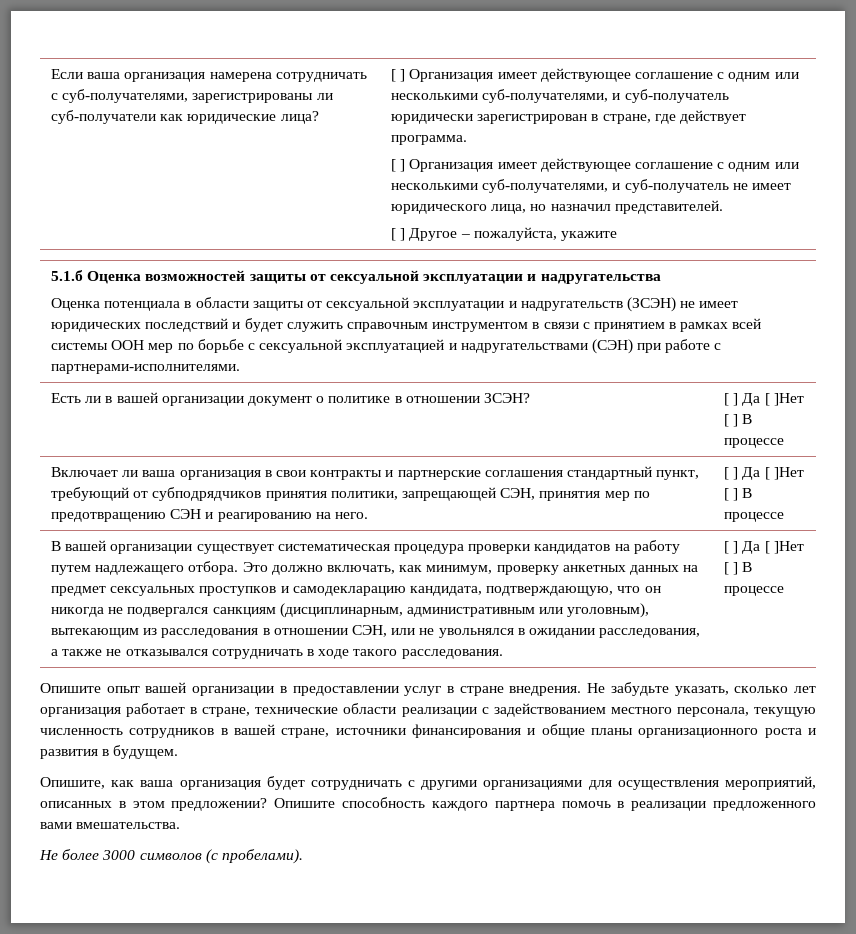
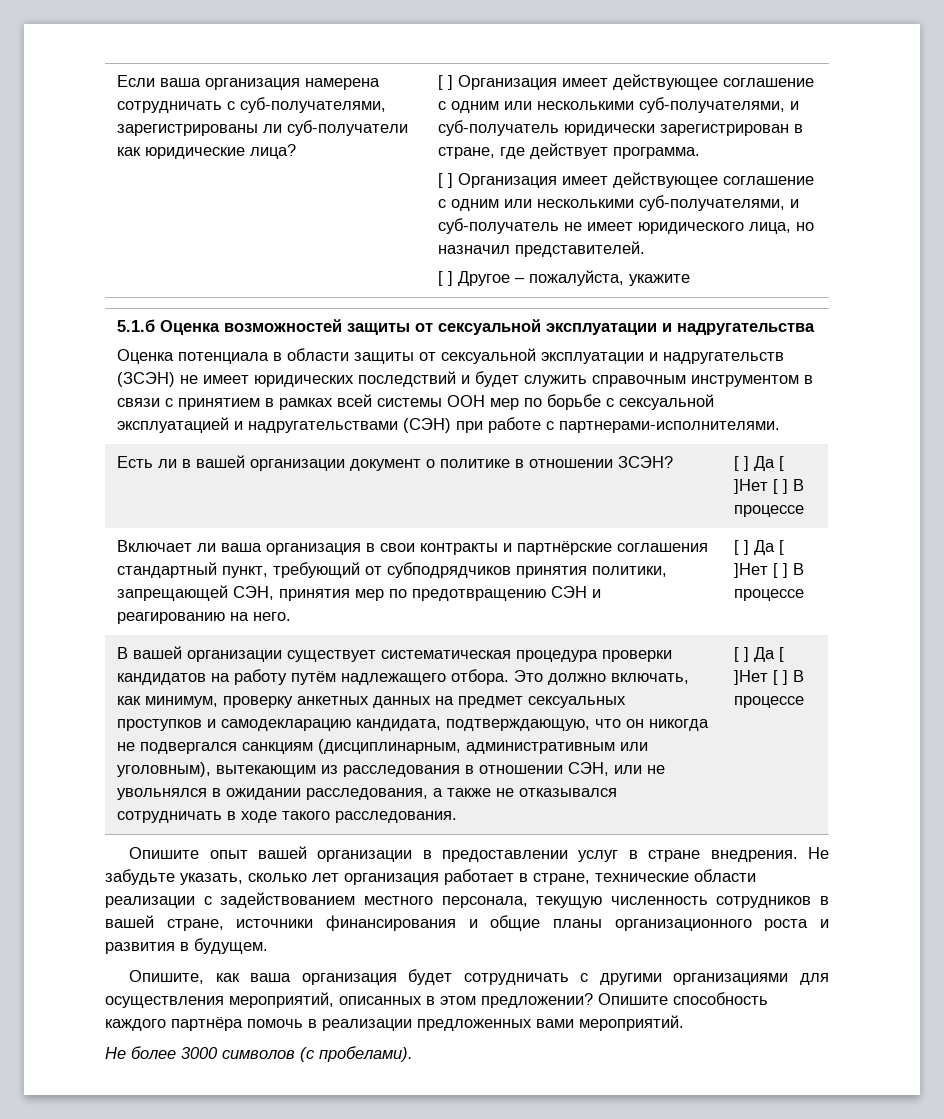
[397,470,481,480] партнерские -> [516,541,612,555] партнёрские
[51,565,92,575] путем -> [290,671,336,685] путём
[494,801,555,811] партнера -> [171,1017,243,1031] партнёра
[713,801,817,811] [40,822,181,829] предложенного вами вмешательства. -> [417,1015,684,1031] предложенных вами мероприятий.

